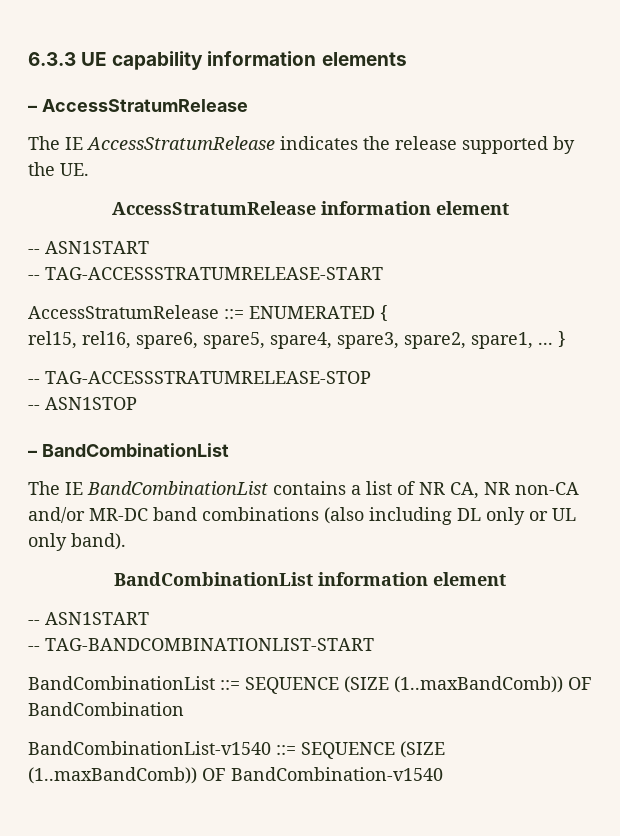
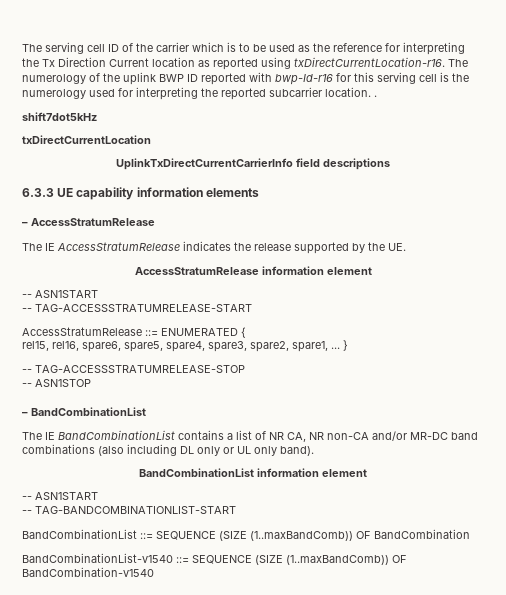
(28, 59) none -> [22,42,465,55] [22,57,468,70] [22,72,469,85] [22,87,377,100] [22,112,97,121] [22,135,151,144] [116,158,390,170] The serving cell ID of the carrier which is to be used as the reference for interpreting the Tx Direction Current location as reported using txDirectCurrentLocation-r16. The numerology of the uplink BWP ID reported with bwp-Id-r16 for this serving cell is the numerology used for interpreting the reported subcarrier location. . // shift7dot5kHz // txDirectCurrentLocation // UplinkTxDirectCurrentCarrierInfo field descriptions //

